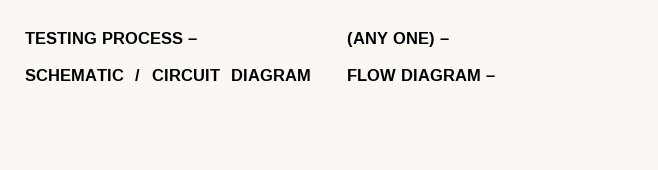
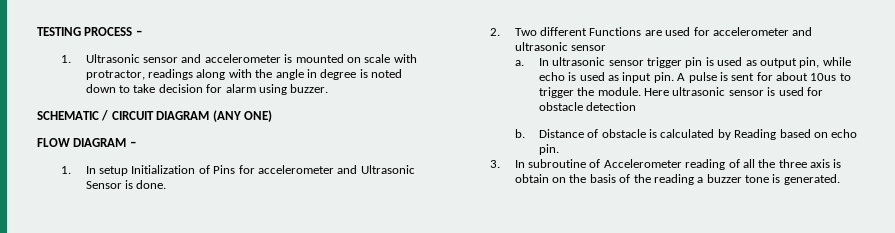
(197, 41) none -> [61,54,417,63] [85,69,402,80] [85,84,329,95] // 1. Ultrasonic sensor and accelerometer is mounted on scale with protractor, readings along with the angle in degree is noted down to take decision for alarm using buzzer.
[440,38,449,44] – -> (272, 116) none
(495, 78) none -> [61,165,415,176] [85,180,167,189] [490,27,813,36] [514,42,606,51] [514,57,851,68] [538,72,851,83] [538,87,823,98] [538,102,637,111] [514,129,858,140] [538,144,559,155] [490,159,842,170] [514,174,840,185] // 1. In setup Initialization of Pins for accelerometer and Ultrasonic Sensor is done. // 2. Two different Functions are used for accelerometer and ultrasonic sensor // a. In ultrasonic sensor trigger pin is used as output pin, while echo is used as input pin. A pulse is sent for about 10us to trigger the module. Here ultrasonic sensor is used for obstacle detection // b. Distance of obstacle is calculated by Reading based on echo pin. // 3. In subroutine of Accelerometer reading of all the three axis is obtain on the basis of the reading a buzzer tone is generated.

